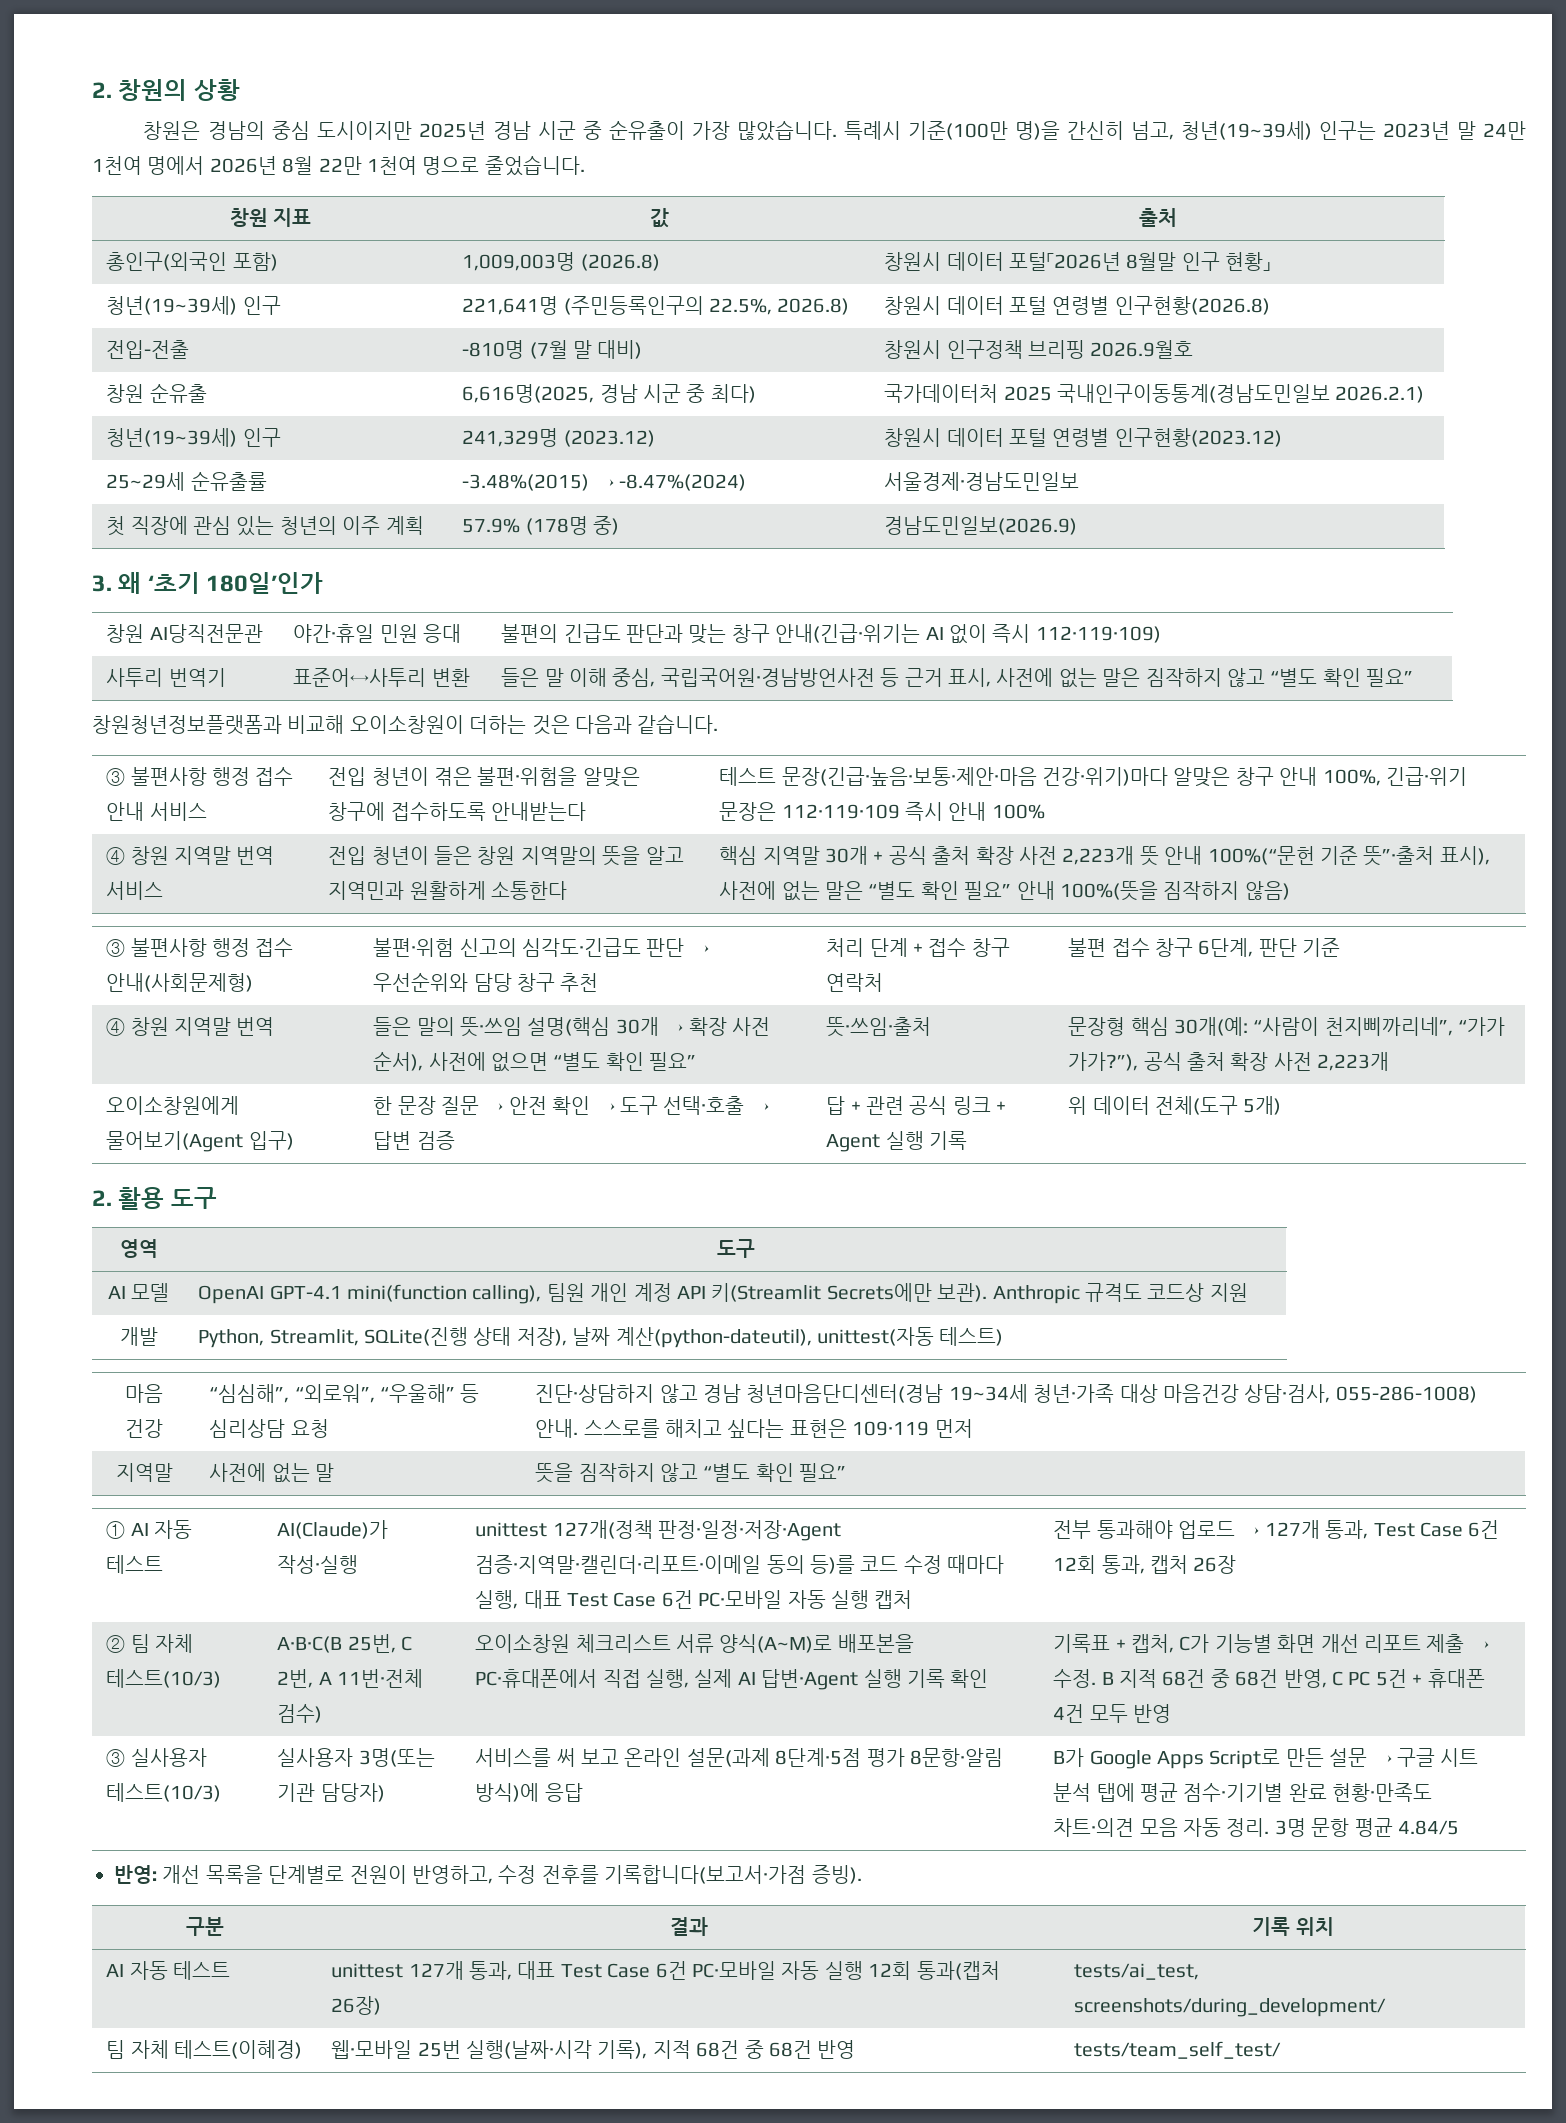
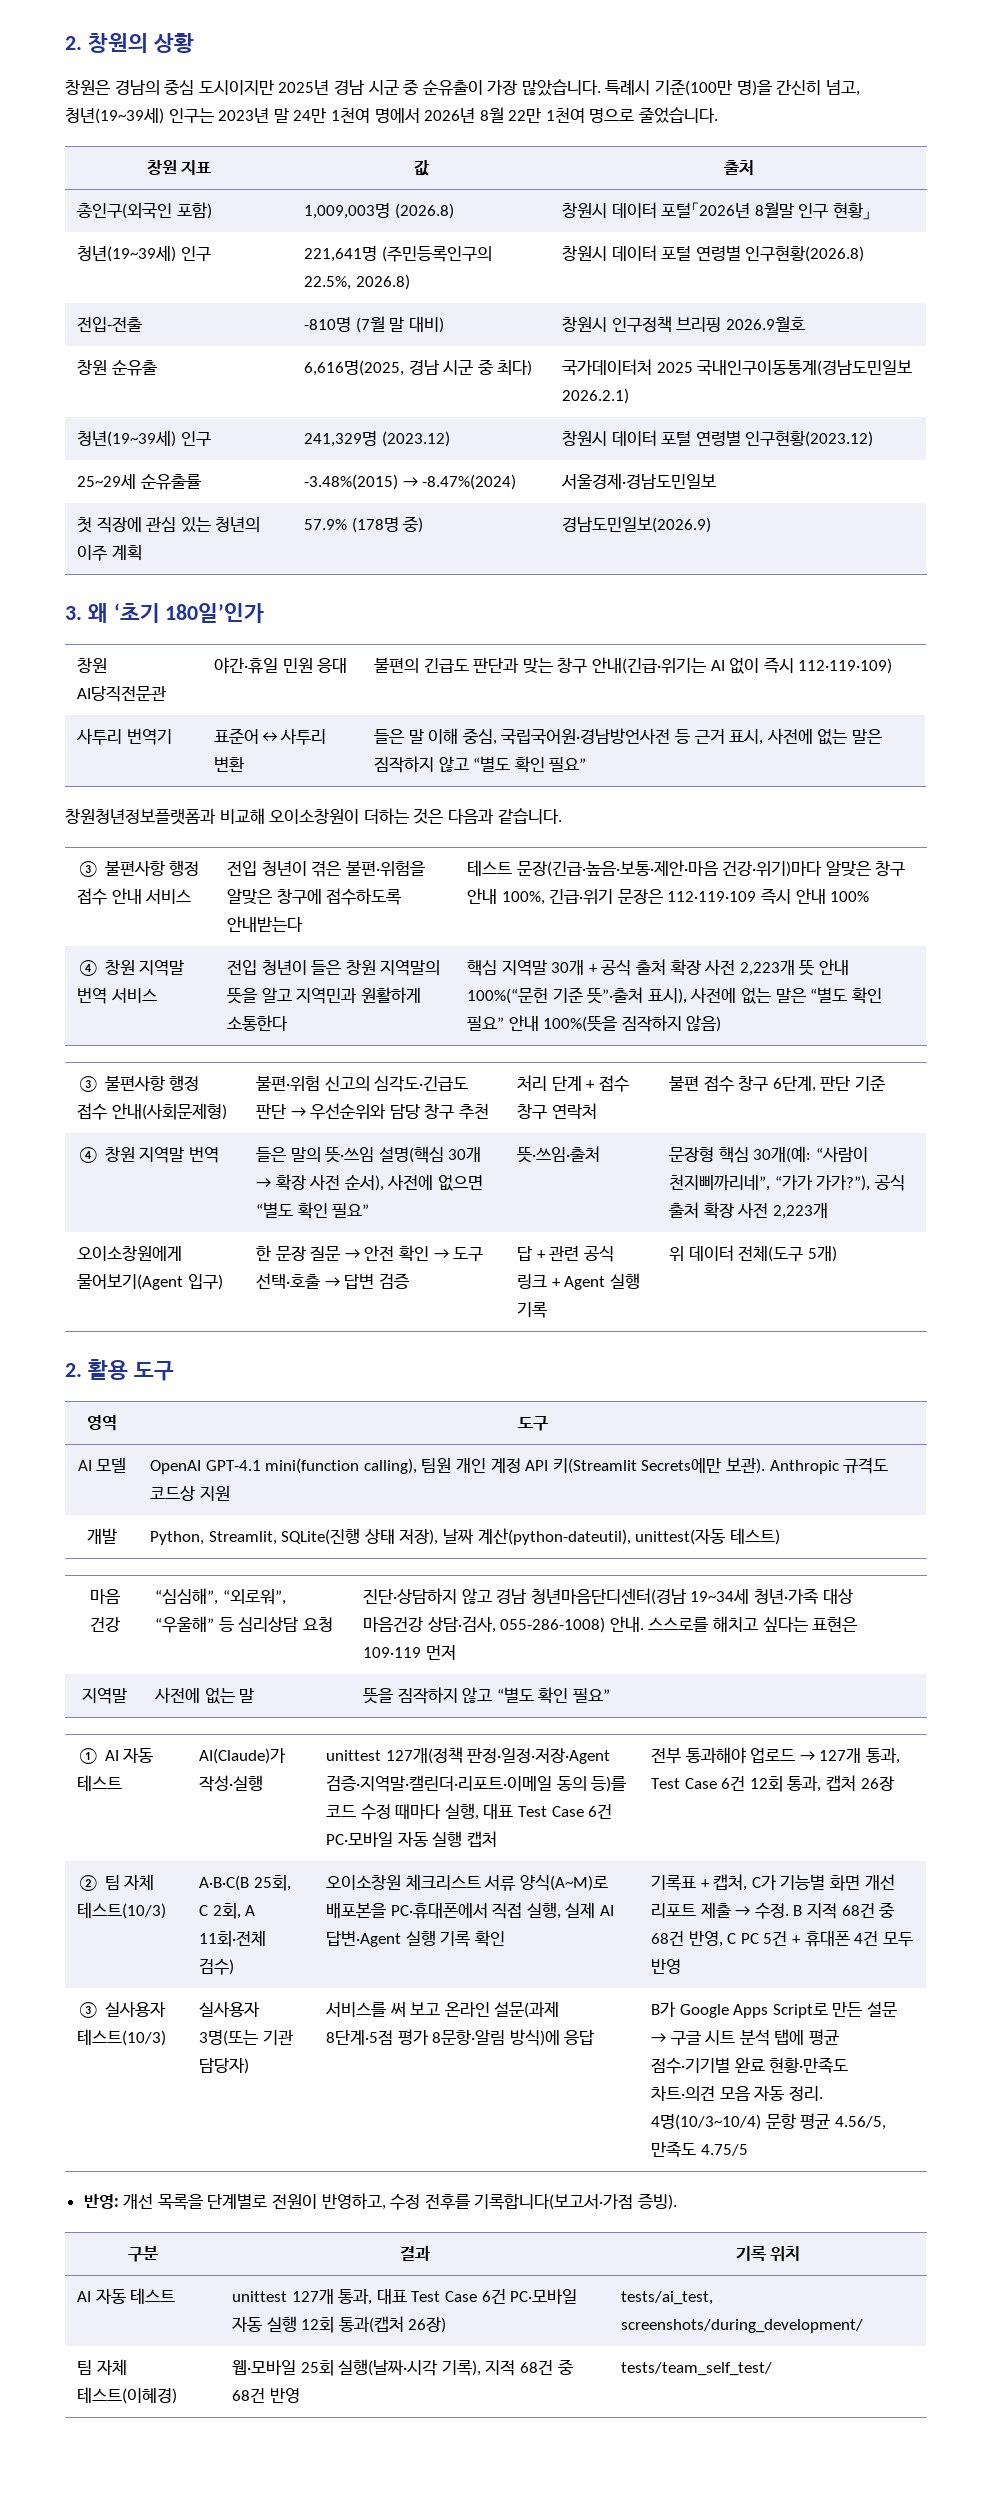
[347,1634,413,1653] [277,1669,424,1688] 25번, C 2번, A 11번·전체 -> [253,1875,291,1891] [199,1903,256,1919] [199,1930,267,1947] 25회, C 2회, A 11회·전체
[1274,1818,1306,1837] 3명 -> [651,2114,762,2130] 4명(10/3~10/4)
[1398,1820,1460,1835] 4.84/5 -> [834,2116,886,2130] [651,2141,748,2157] 4.56/5, 만족도 4.75/5
[417,2040,461,2059] 25번 -> [300,2360,334,2376] 25회

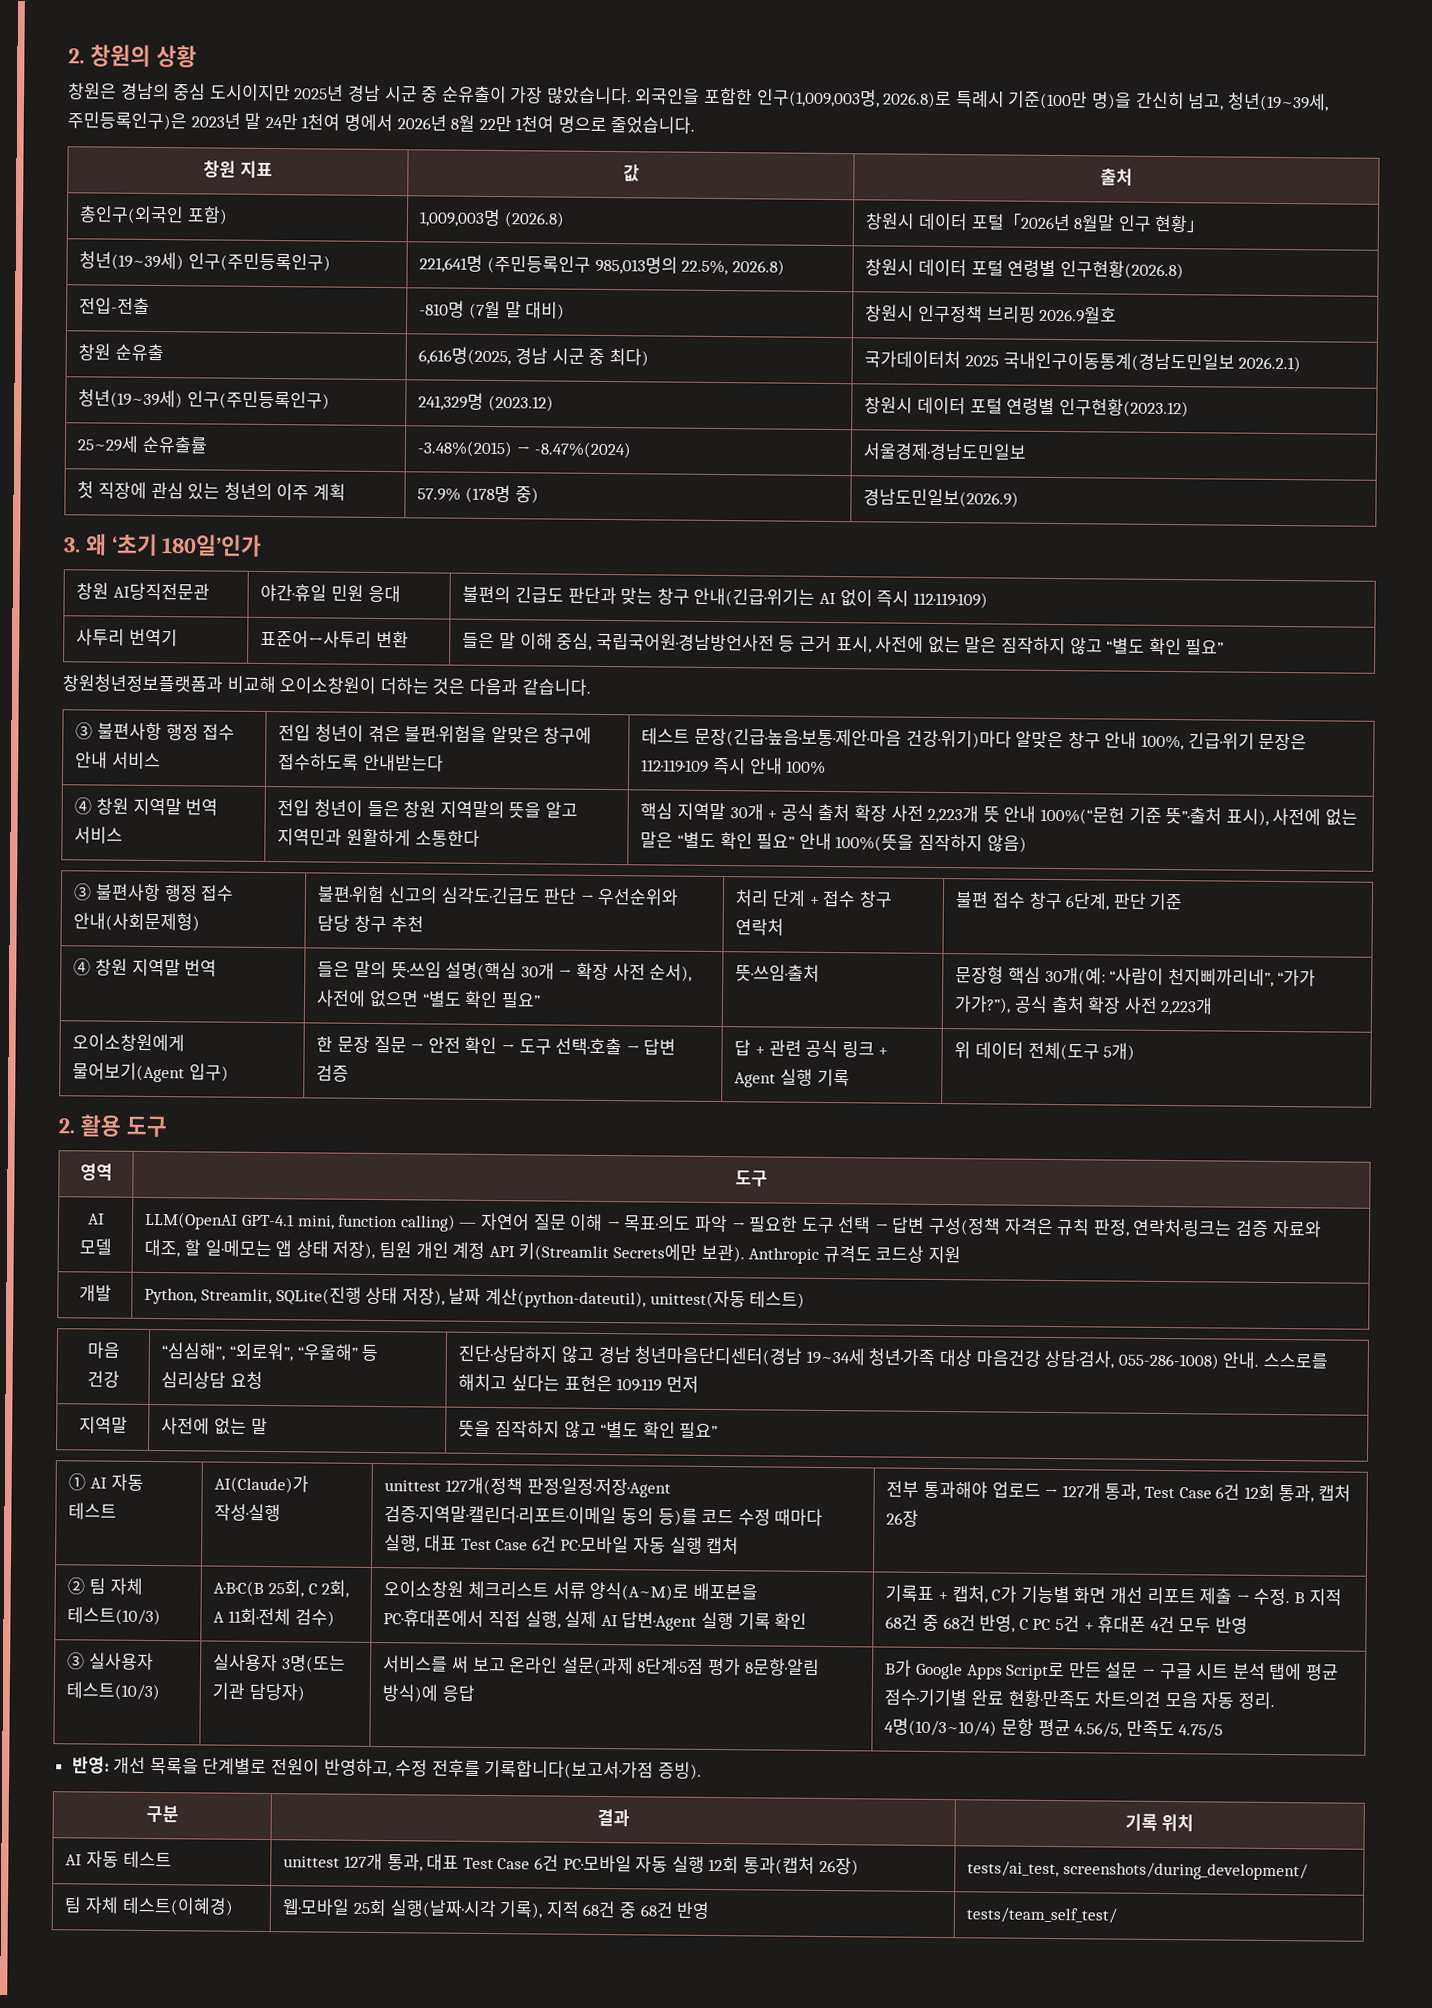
(601, 87) none -> [635,87,953,109] 외국인을 포함한 인구(1,009,003명, 2026.8)로
[65,108,214,124] 청년(19~39세) 인구는 -> [1226,92,1329,112] [67,111,187,131] 청년(19~39세, 주민등록인구)은
[180,246,211,261] 인구 -> [188,252,332,272] 인구(주민등록인구)
[381,246,492,262] (주민등록인구의 -> [487,254,678,275] (주민등록인구 985,013명의
[180,431,211,446] 인구 -> [187,390,331,410] 인구(주민등록인구)
[150,1458,417,1474] OpenAI GPT-4.1 mini(function calling), -> [144,1211,1322,1238] [144,1238,376,1259] LLM(OpenAI GPT-4.1 mini, function calling) — 자연어 질문 이해 → 목표·의도 파악 → 필요한 도구 선택 → 답변 구성(정책 자격은 규칙 판정, 연락처·링크는 검증 자료와 대조, 할 일·메모는 앱 상태 저장),

